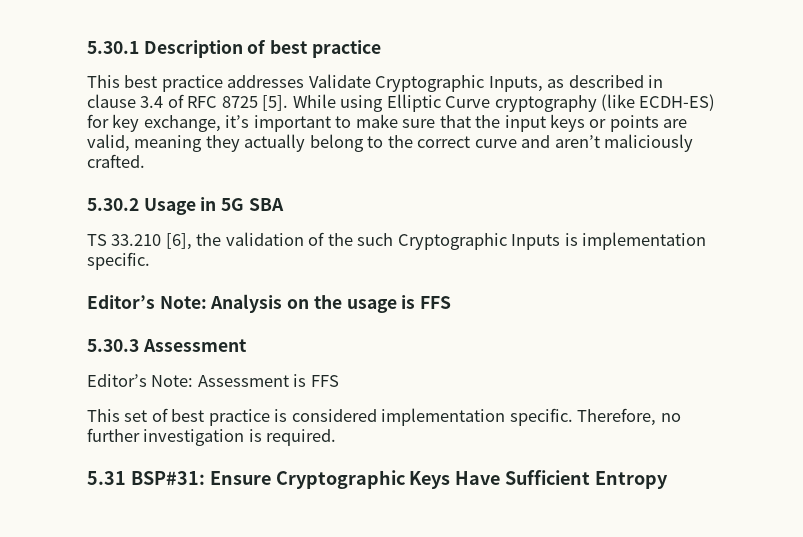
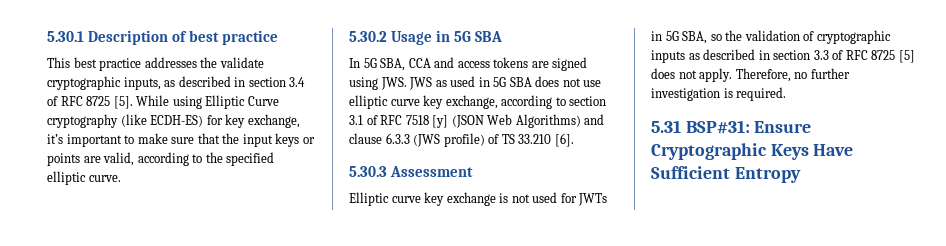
[308,74,664,92] [87,94,136,108] Validate Cryptographic Inputs, as described in clause -> [200,57,264,68] [47,76,286,90] the validate cryptographic inputs, as described in section
[134,134,694,152] [87,154,145,168] meaning they actually belong to the correct curve and aren’t maliciously crafted. -> [137,152,275,166] [47,171,121,185] according to the specified elliptic curve.
[87,232,707,250] [87,252,150,270] [87,294,452,313] [87,339,247,352] [87,374,339,387] [87,408,573,426] TS 33.210 [6], the validation of the such Cryptographic Inputs is implementation specific. // Editor’s Note: Analysis on the usage is FFS // 5.30.3 Assessment // Editor’s Note: Assessment is FFS // This set of best practice is considered implementation specific. -> [349,57,588,71] [349,76,602,90] [349,95,607,109] [349,114,605,128] [349,133,574,147] [349,166,474,177] [349,192,608,206] [651,30,891,44] [651,49,915,63] [651,68,733,82] In 5G SBA, CCA and access tokens are signed using JWS. JWS as used in 5G SBA does not use elliptic curve key exchange, according to section 3.1 of RFC 7518 [y] (JSON Web Algorithms) and clause 6.3.3 (JWS profile) of TS 33.210 [6]. // 5.30.3 Assessment // Elliptic curve key exchange is not used for JWTs in 5G SBA, so the validation of cryptographic inputs as described in section 3.3 of RFC 8725 [5] does not apply.

